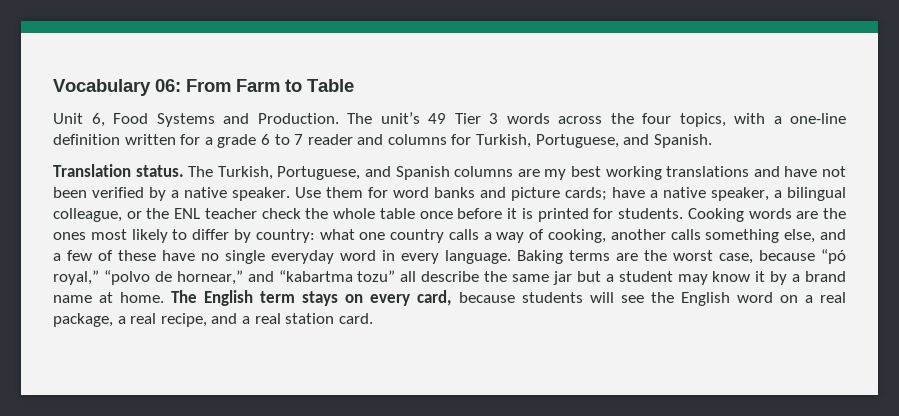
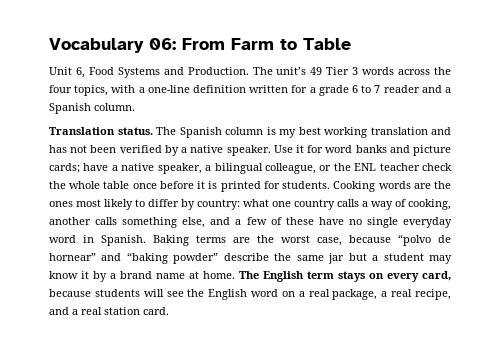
[387,134,712,148] [53,164,818,180] columns for Turkish, Portuguese, and Spanish. // Translation status. The Turkish, Portuguese, and Spanish columns are my best working translations and have -> [444,87,451,93] [49,103,135,114] [49,127,451,138] [49,145,67,153] a Spanish column. // Translation status. The Spanish column is my best working translation and has
[326,187,363,198] them -> [295,145,304,153] it
[401,250,511,264] every language. -> [101,235,146,246] Spanish.
[821,249,846,264] [53,270,417,285] “pó royal,” “polvo de hornear,” and “kabartma tozu” all -> [398,234,451,246] [49,252,219,264] “polvo de hornear” and “baking powder”

